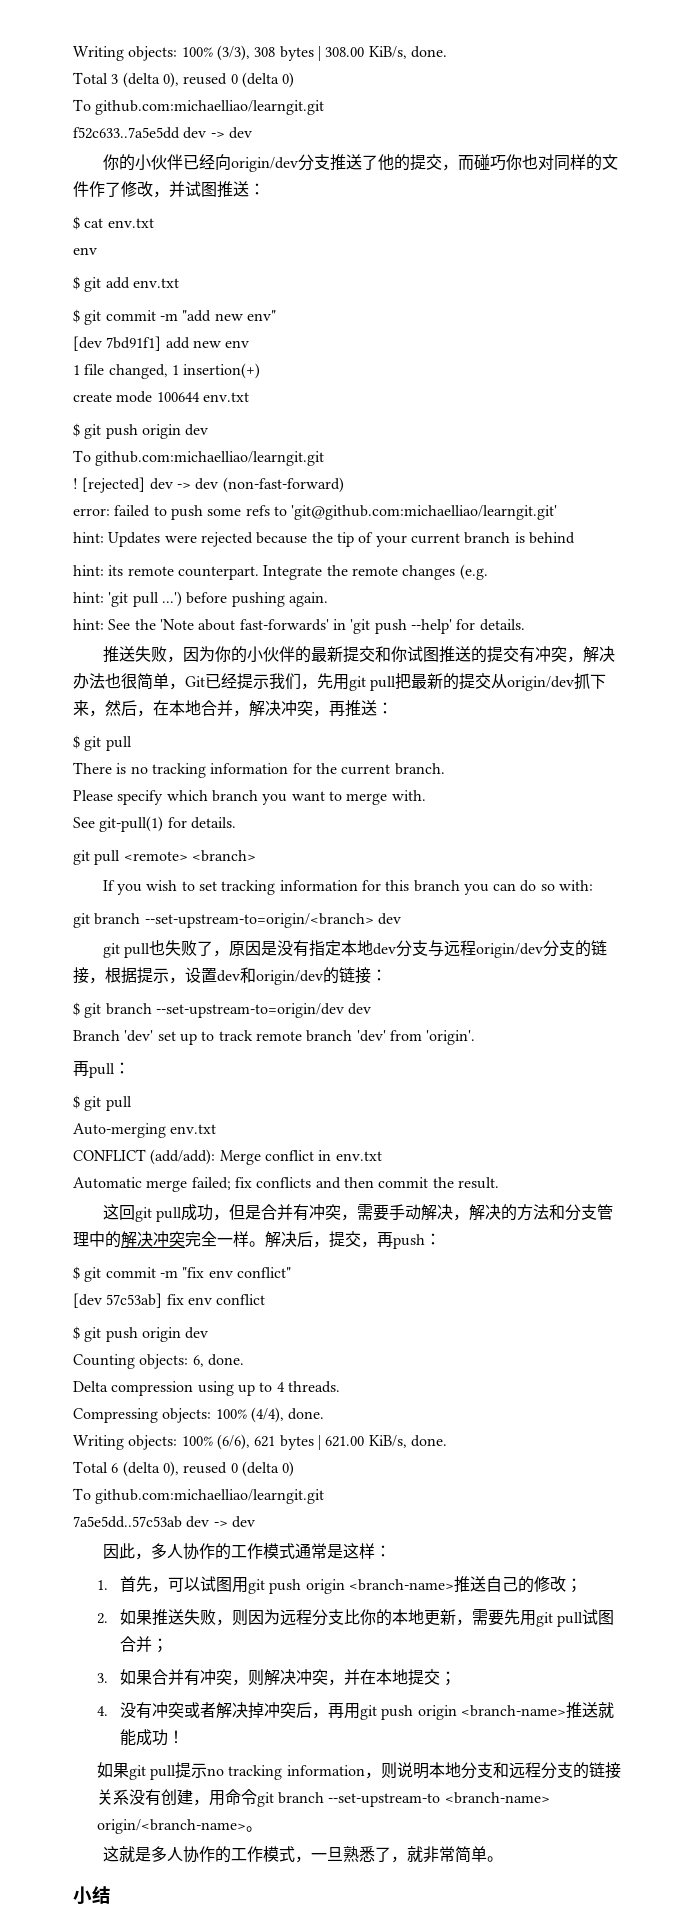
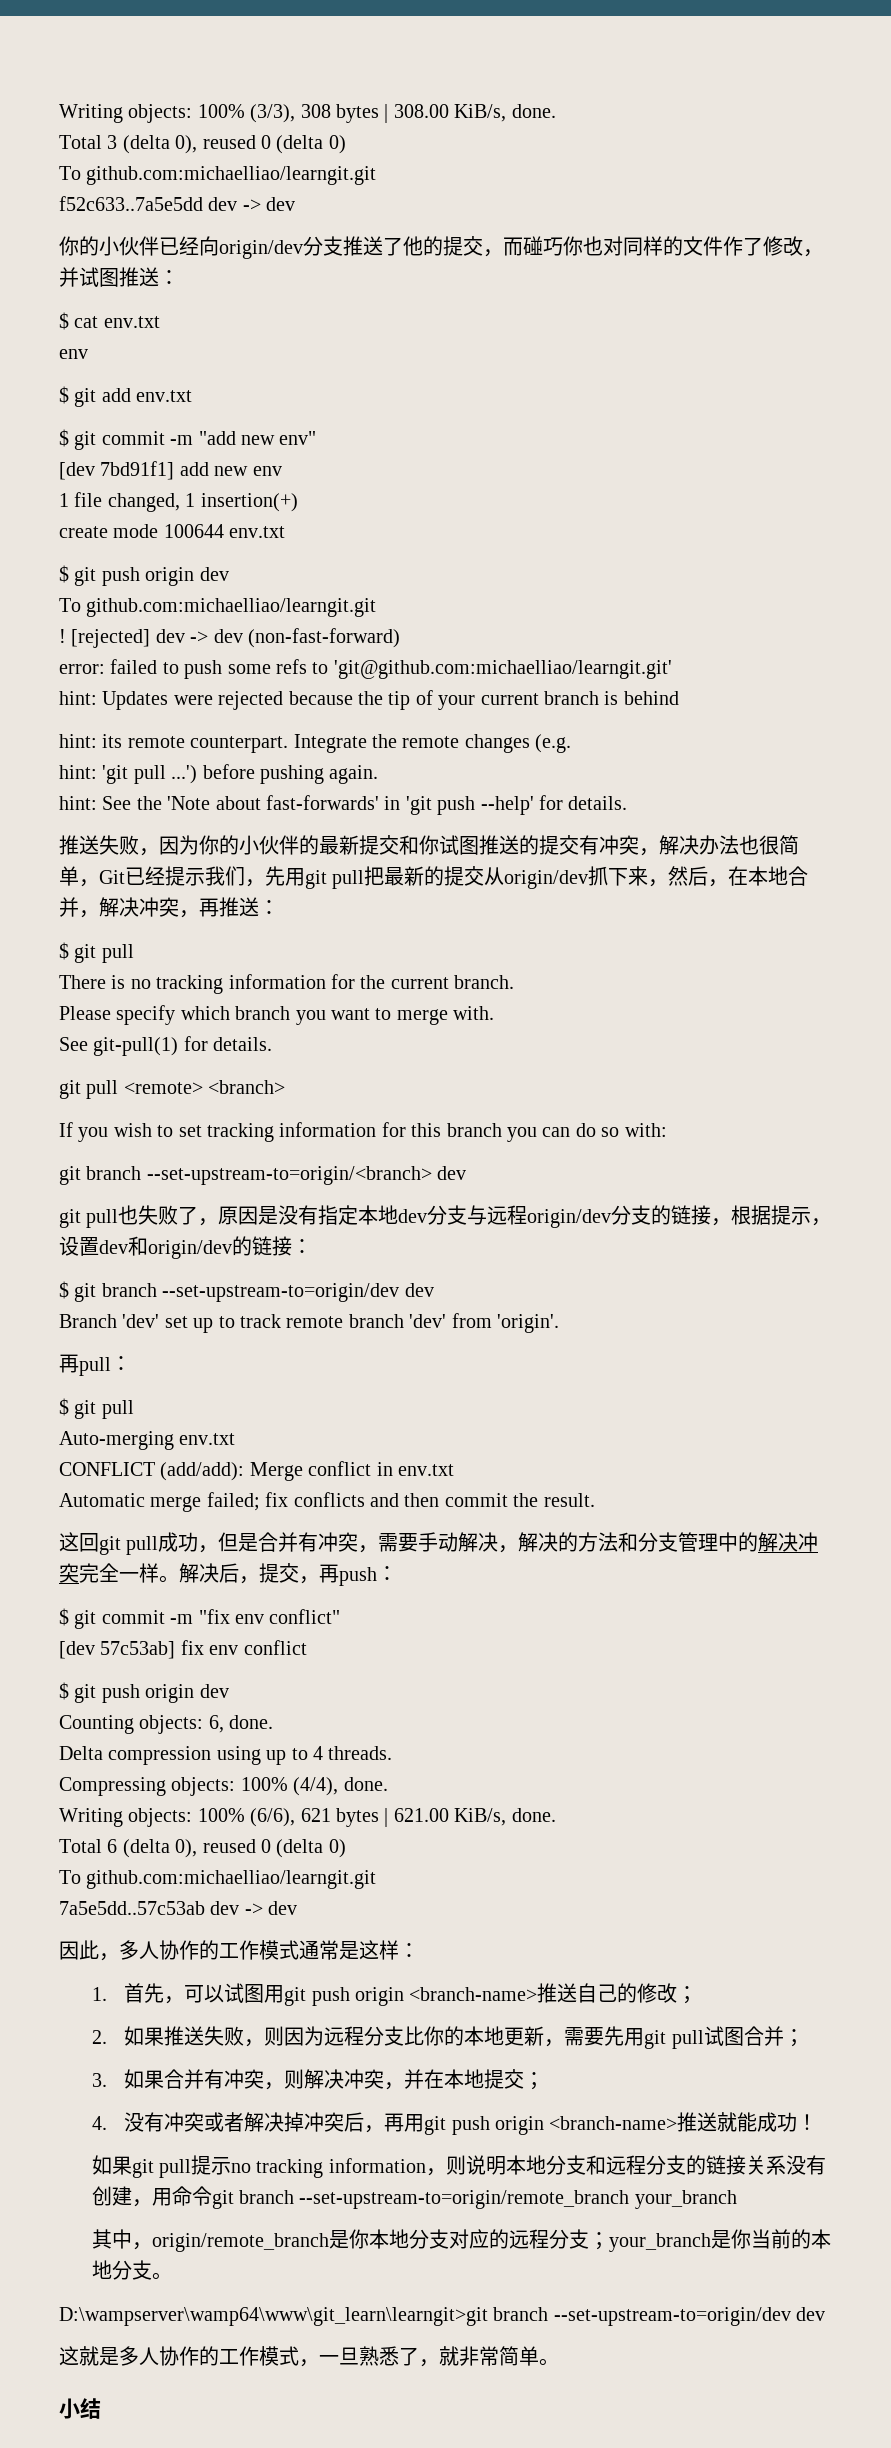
[328,1792,550,1807] [96,1819,262,1834] --set-upstream-to <branch-name> origin/<branch-name>。 -> [299,2190,737,2209] [91,2229,831,2252] [91,2260,172,2280] [59,2307,826,2326] --set-upstream-to=origin/remote_branch your_branch // 其中，origin/remote_branch是你本地分支对应的远程分支；your_branch是你当前的本地分支。 // D:\wampserver\wamp64\www\git_learn\learngit>git branch --set-upstream-to=origin/dev dev

